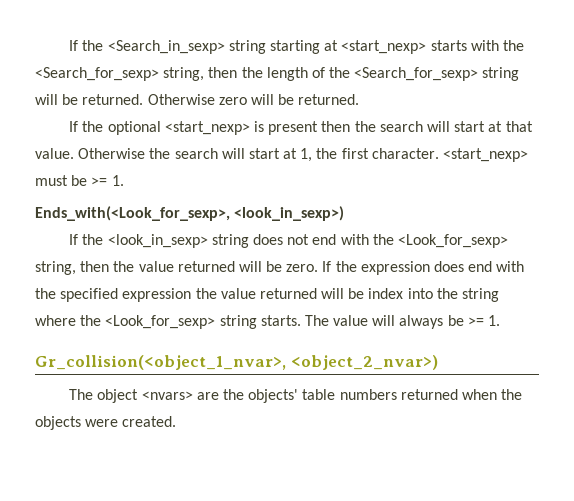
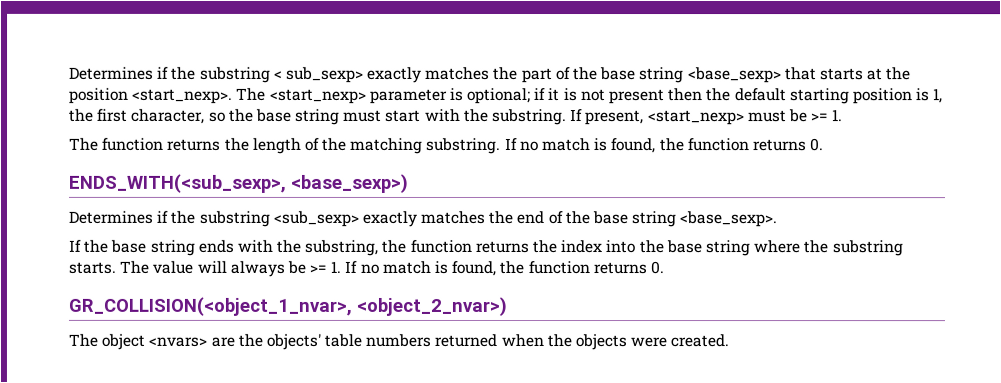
[69,40,524,54] [35,67,520,81] [35,94,360,105] [69,121,533,135] [35,148,439,162] If the <Search_in_sexp> string starting at <start_nexp> starts with the <Search_for_sexp> string, then the length of the <Search_for_sexp> string will be returned. Otherwise zero will be returned. // If the optional <start_nexp> is present then the search will start at that value. Otherwise the search will start at 1, the first character. -> [69,66,912,84] [69,87,944,105] [69,108,645,126] Determines if the substring < sub_sexp> exactly matches the part of the base string <base_sexp> that starts at the position <start_nexp>. The <start_nexp> parameter is optional; if it is not present then the default starting position is 1, the first character, so the base string must start with the substring. If present,
[35,206,345,221] [69,234,508,248] [35,261,525,275] [35,288,365,302] Ends_with(<Look_for_sexp>, <look_in_sexp>) // If the <look_in_sexp> string does not end with the <Look_for_sexp> string, then the value returned will be zero. If the expression does end with the specified expression the value returned will be -> [69,137,825,155] [68,173,409,193] [68,210,778,228] [68,239,558,256] The function returns the length of the matching substring. If no match is found, the function returns 0. // ENDS_WITH(<sub_sexp>, <base_sexp>) // Determines if the substring <sub_sexp> exactly matches the end of the base string <base_sexp>. // If the base string ends with the substring, the function returns the
(458, 293) none -> [665,240,702,254] base
[105,315,257,329] <Look_for_sexp> string -> [831,240,903,257] substring
[35,355,286,370] // Gr_collision(<object_1_nvar>, -> [344,260,664,276] [68,296,352,316] If no match is found, the function returns 0. // GR_COLLISION(<object_1_nvar>,

